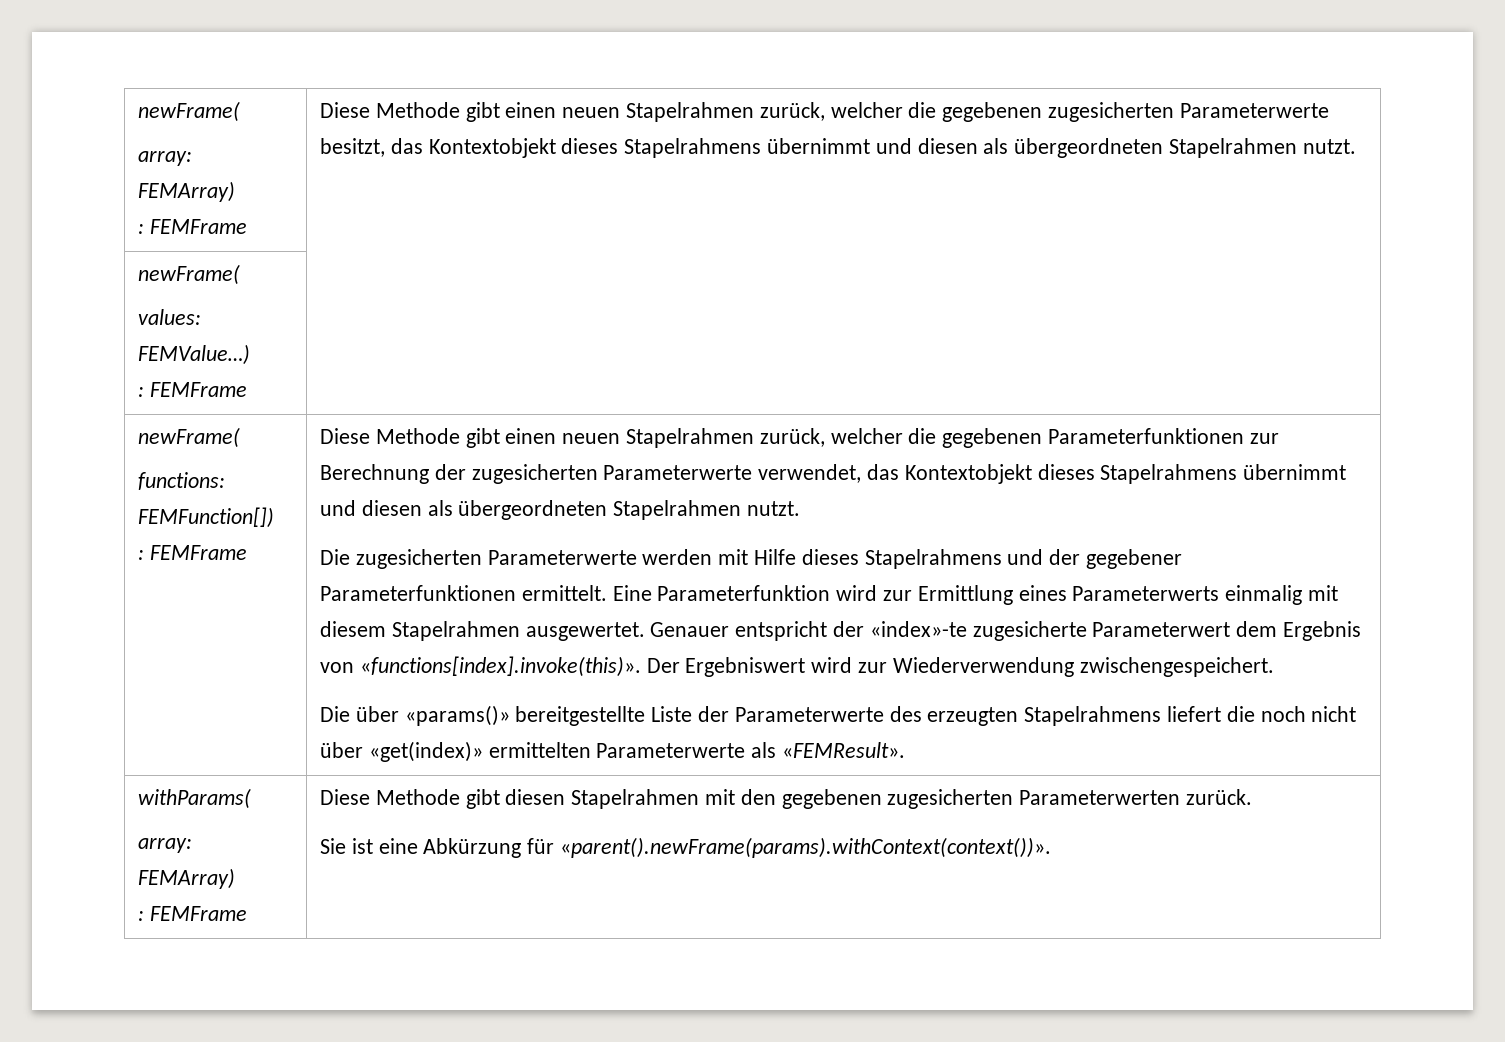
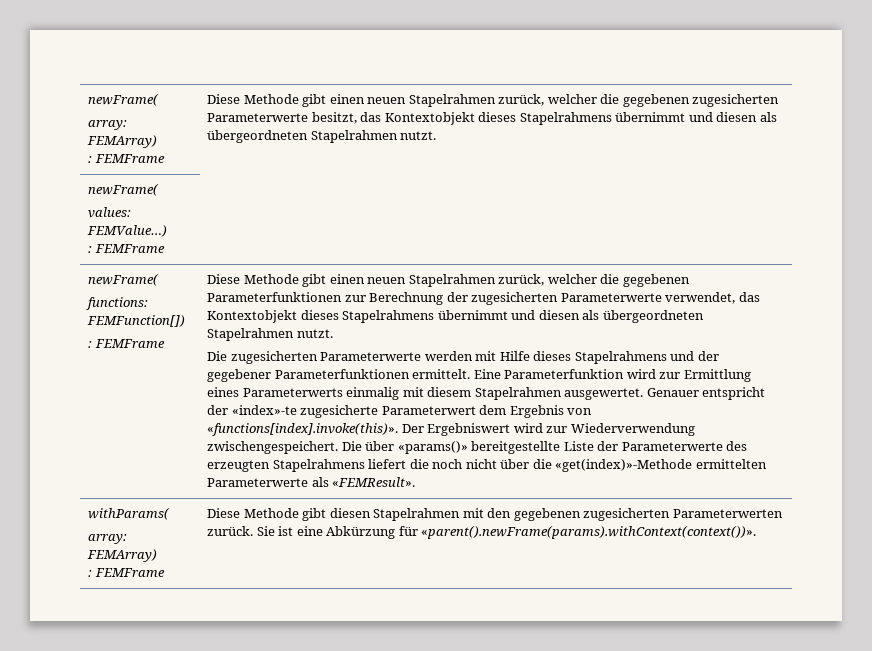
(1274, 667) // -> (338, 447) none
[368,741,483,762] «get(index)» -> [532,459,693,472] die «get(index)»-Methode
(1253, 797) // -> (253, 531) none

